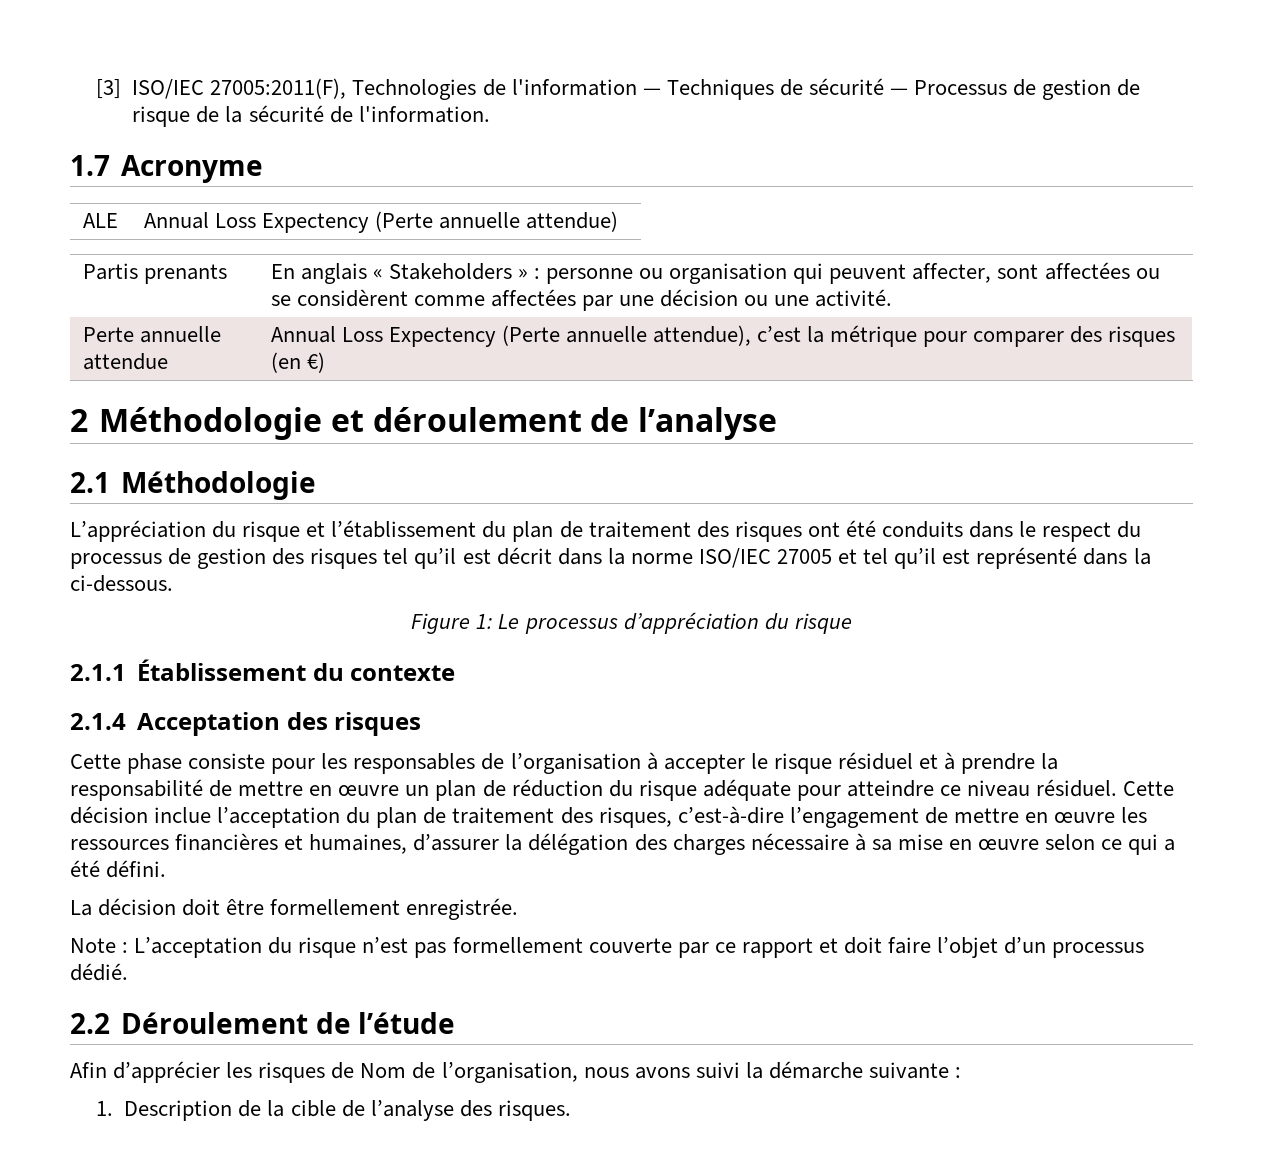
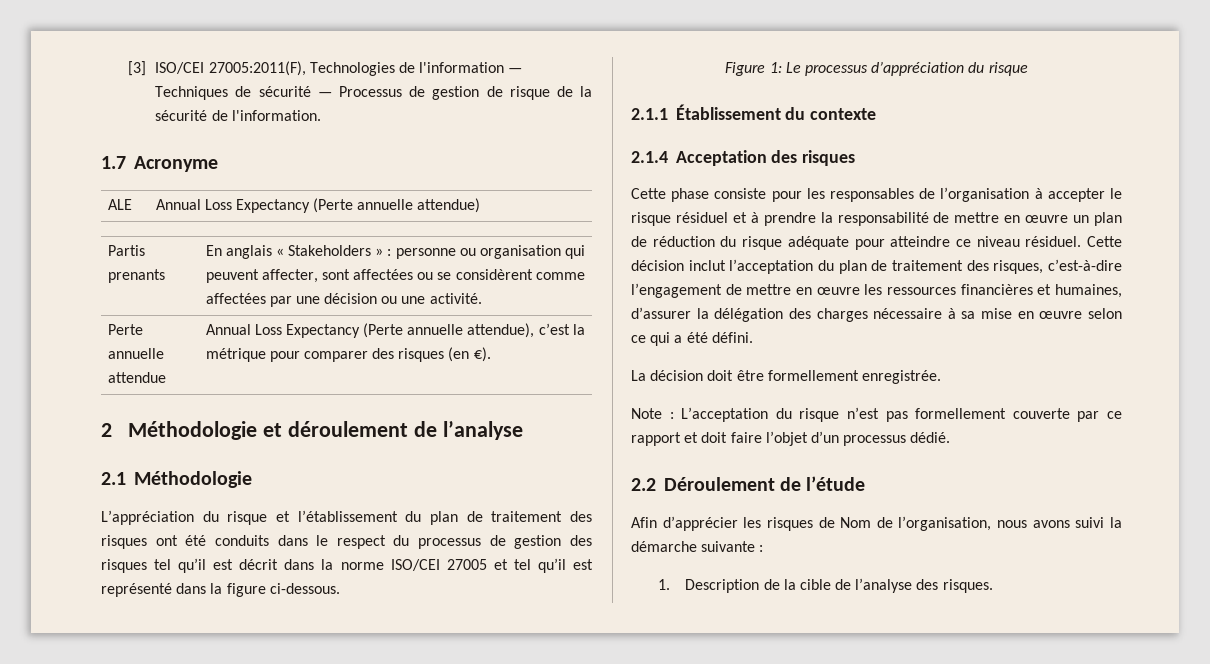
[132,79,205,99] ISO/IEC -> [155,62,205,74] ISO/CEI
[261,213,369,233] Expectency -> [235,199,310,213] Expectancy
[388,327,496,347] Expectency -> [285,324,360,338] Expectancy
[306,352,325,373] €) -> [473,347,491,362] €).
[698,548,771,568] ISO/IEC -> [390,559,440,571] ISO/CEI
(1151, 556) none -> [226,583,266,597] figure
[154,807,212,823] inclue -> [688,260,726,271] inclut

